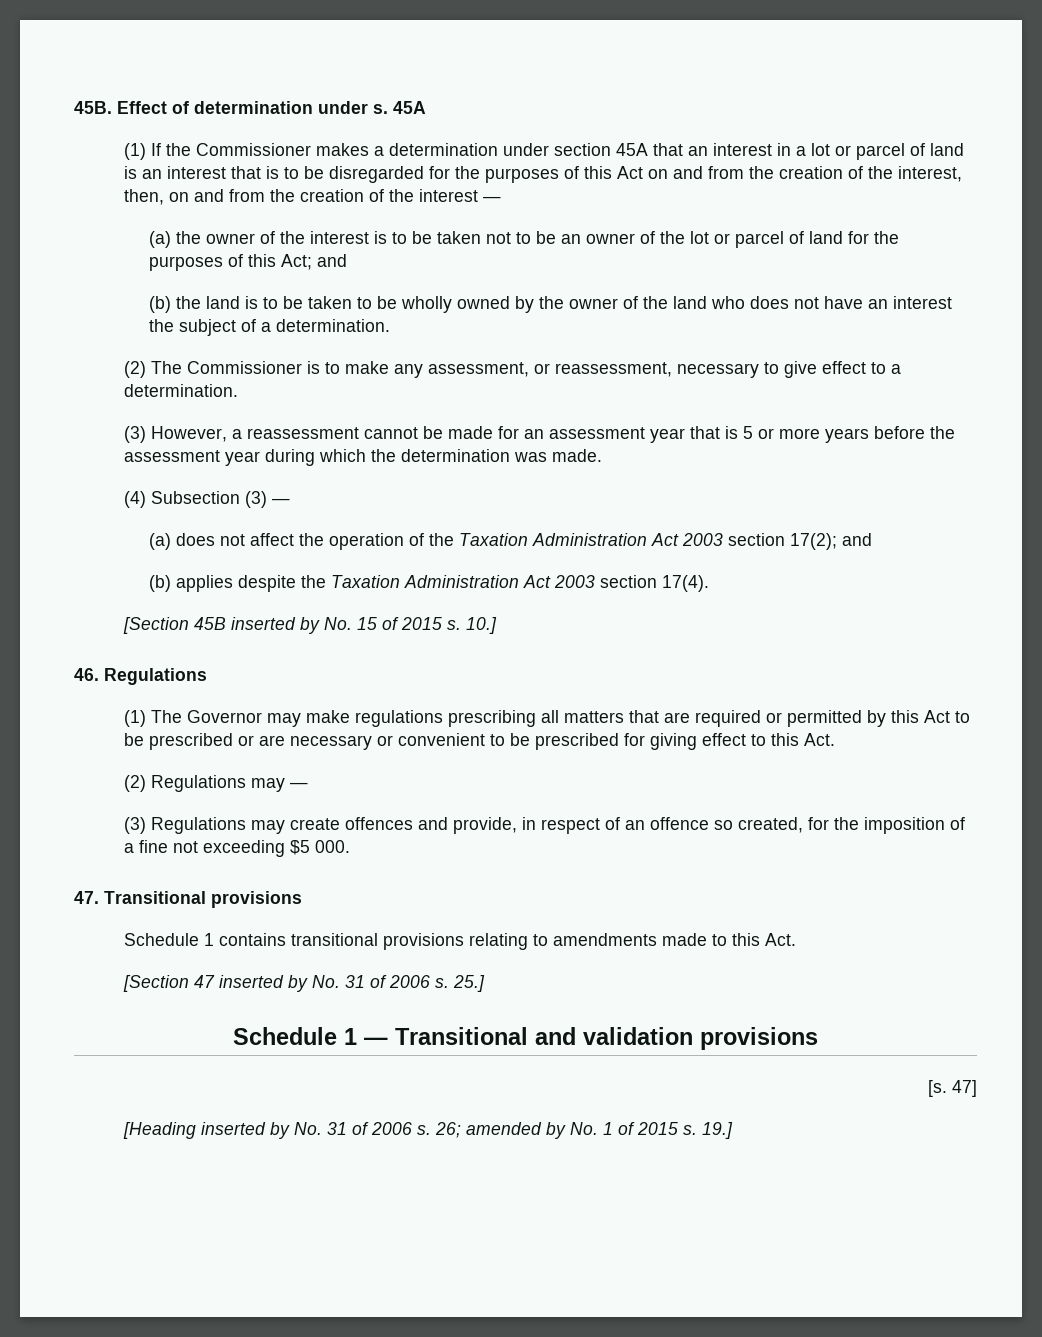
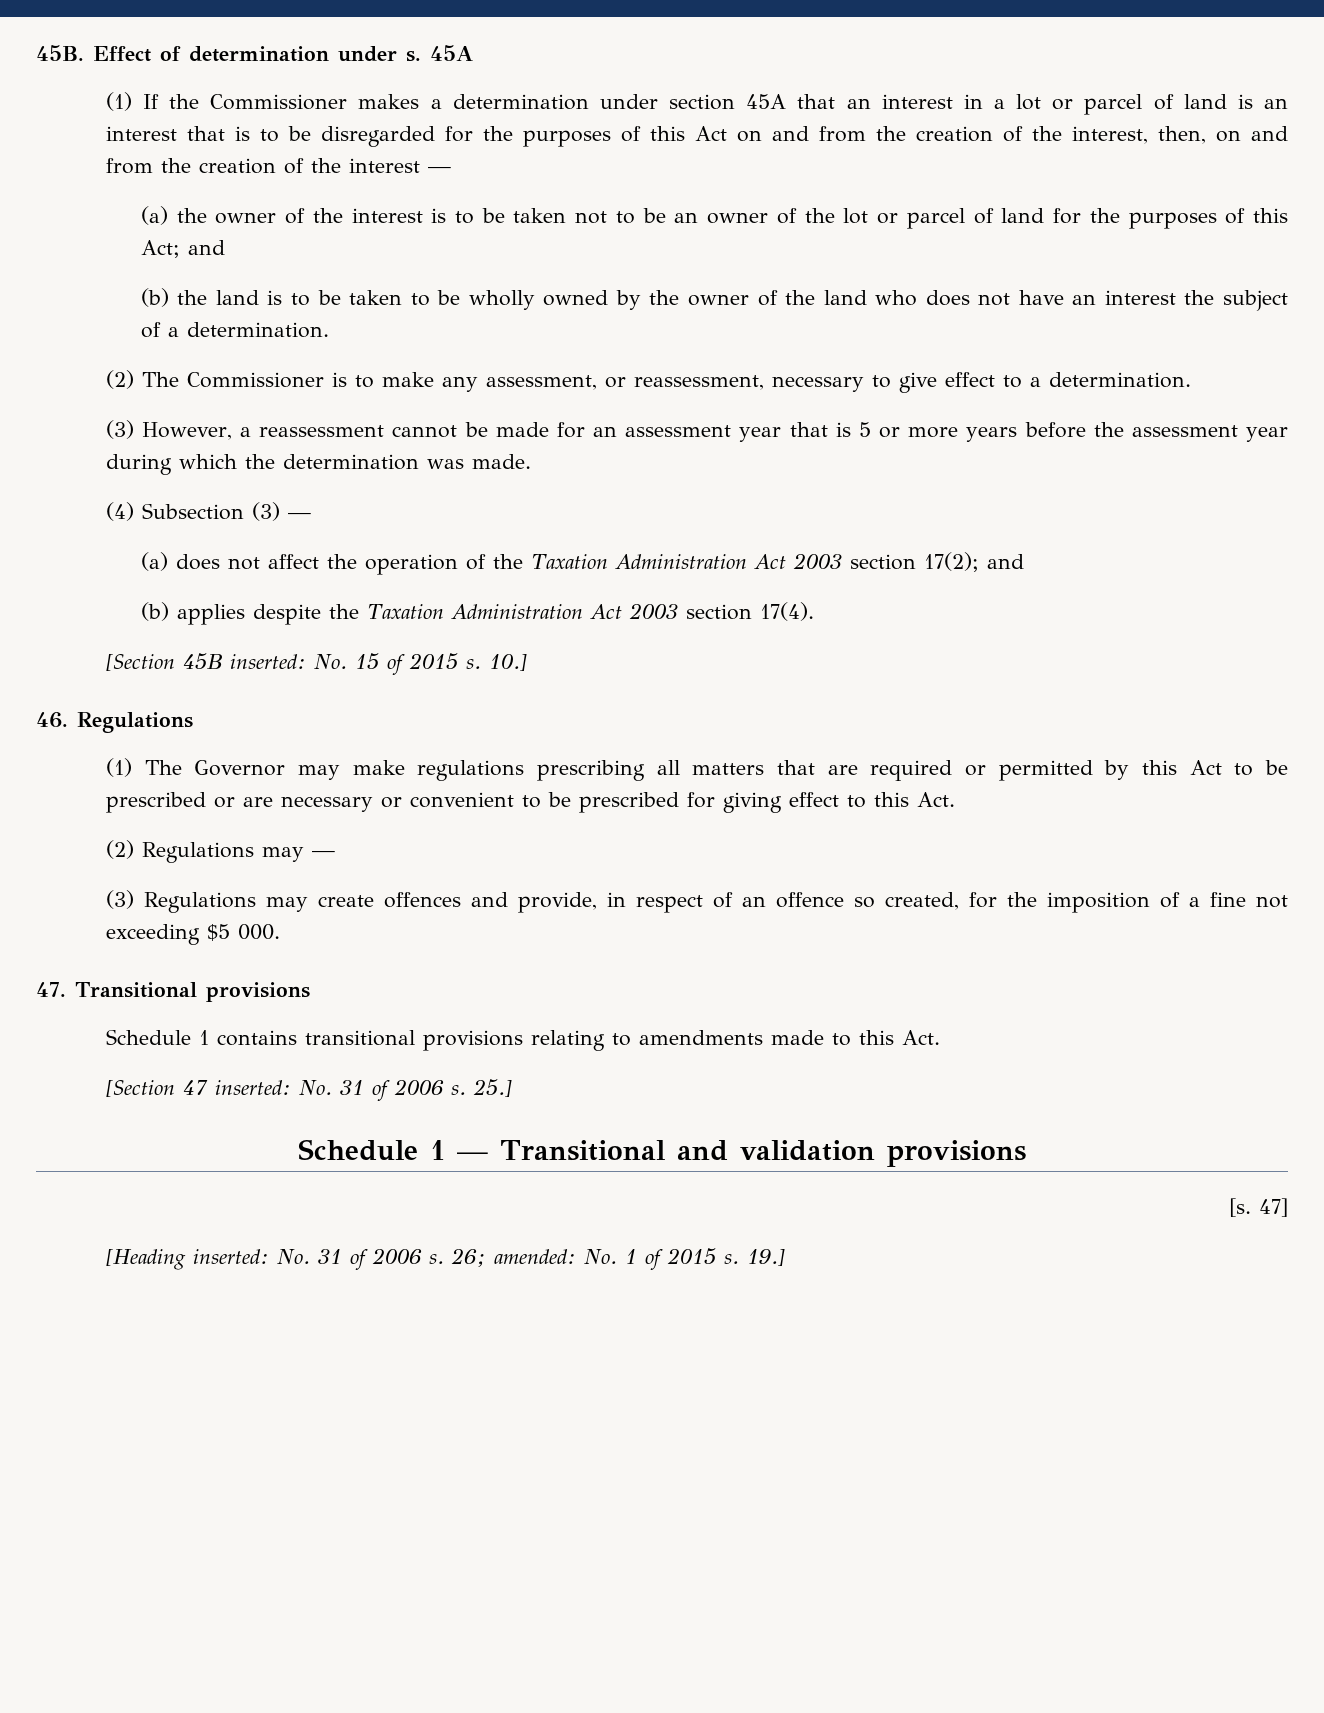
[230,617,320,634] inserted by -> [229,654,306,669] inserted:
[218,975,308,992] inserted by -> [214,1080,291,1095] inserted:
[200,1122,290,1139] inserted by -> [192,1249,269,1264] inserted:
[465,1122,566,1139] amended by -> [493,1249,576,1264] amended:

